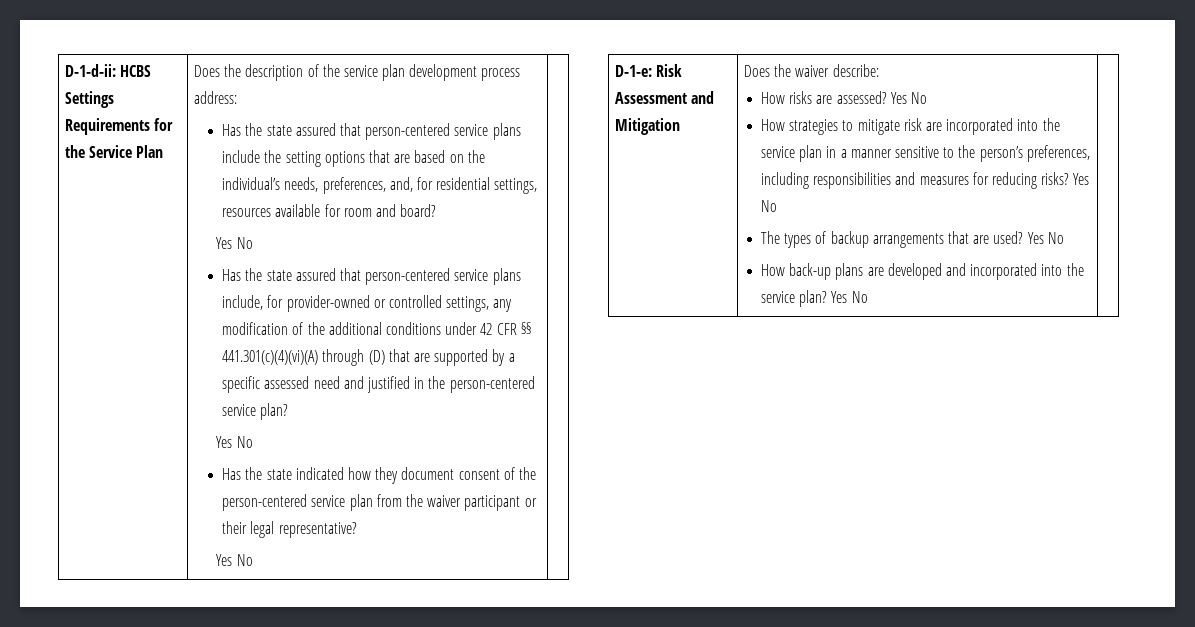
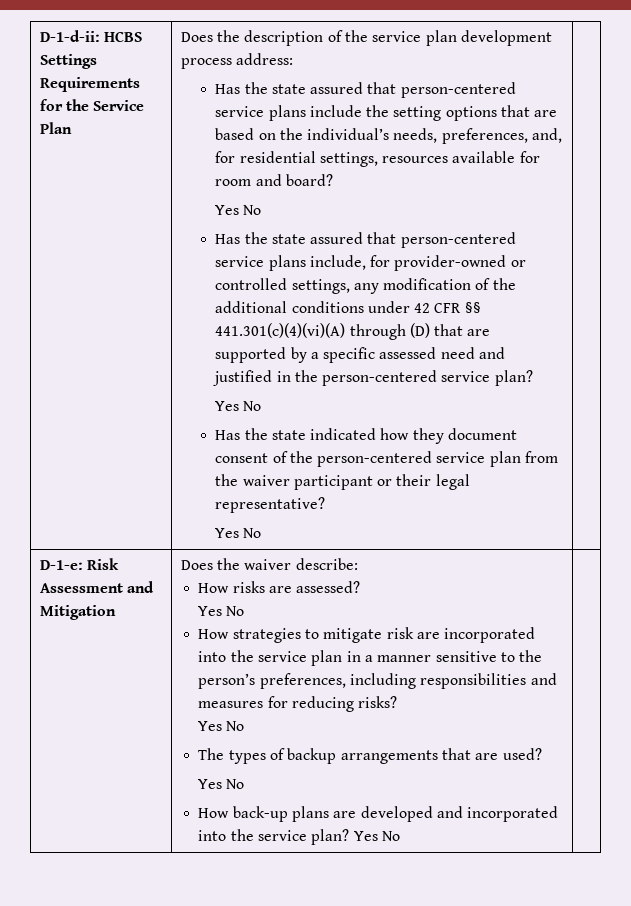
(887, 97) none -> (361, 587) //
(1070, 178) none -> (398, 702) //
(1024, 237) none -> (542, 754) //

